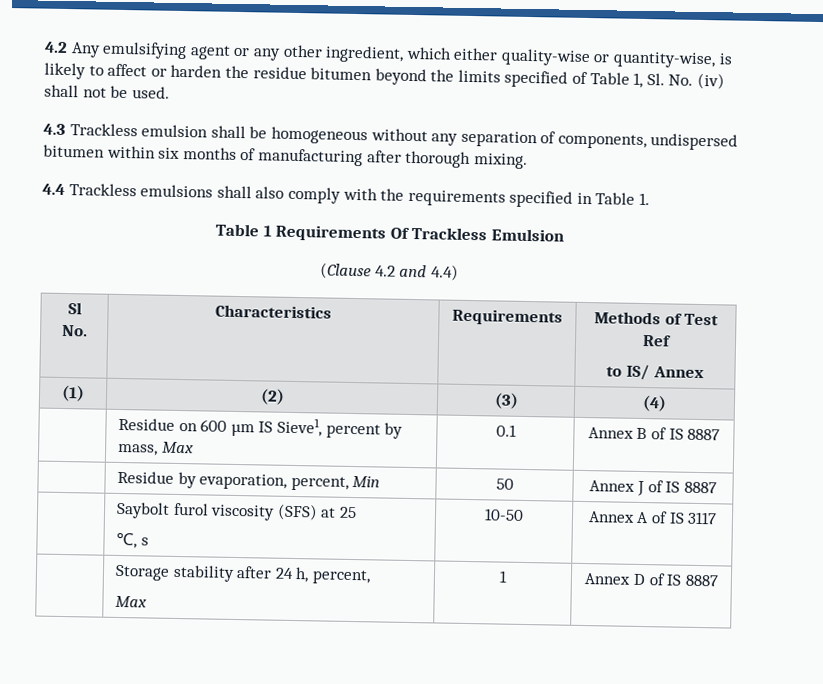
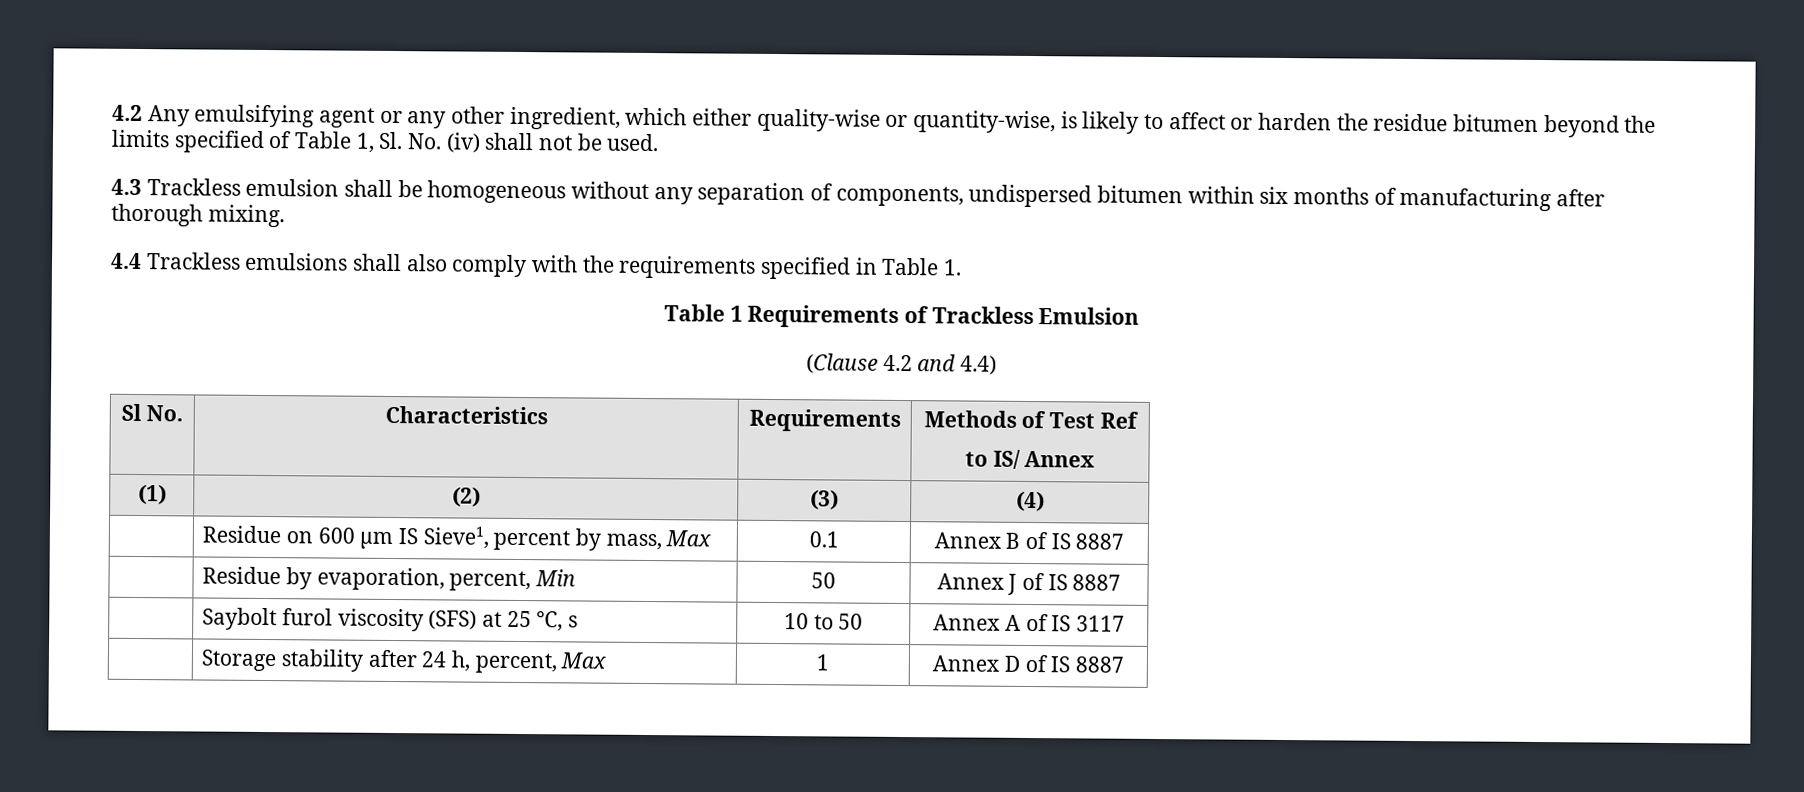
[389,227,410,239] Of -> [903,306,929,324] of
(357, 512) // -> (532, 619) none
[484,508,524,521] 10-50 -> [783,613,864,630] 10 to 50
(371, 577) // -> (557, 663) none

